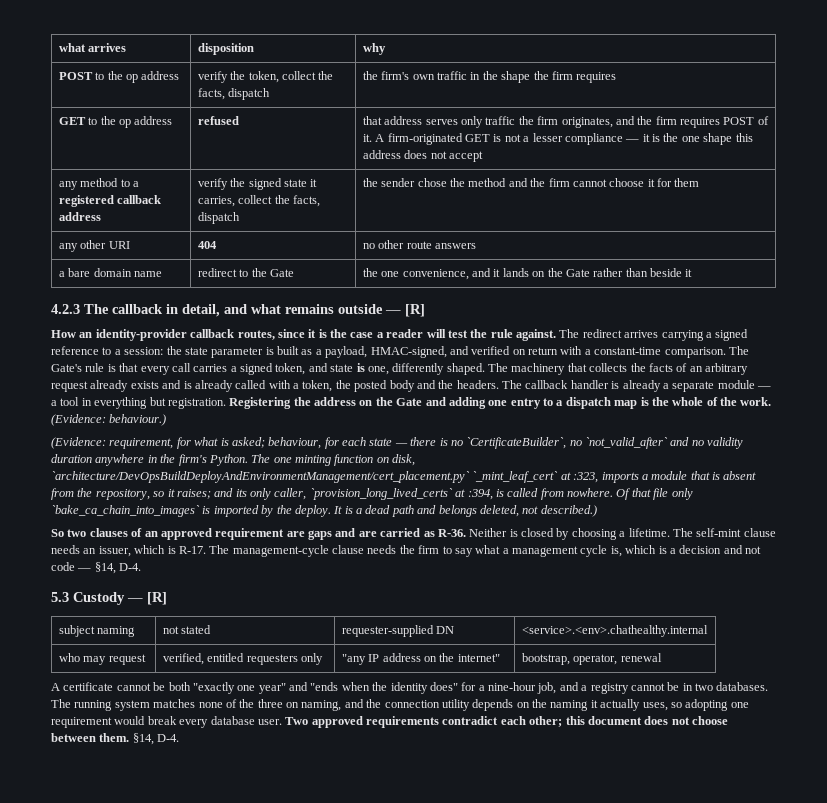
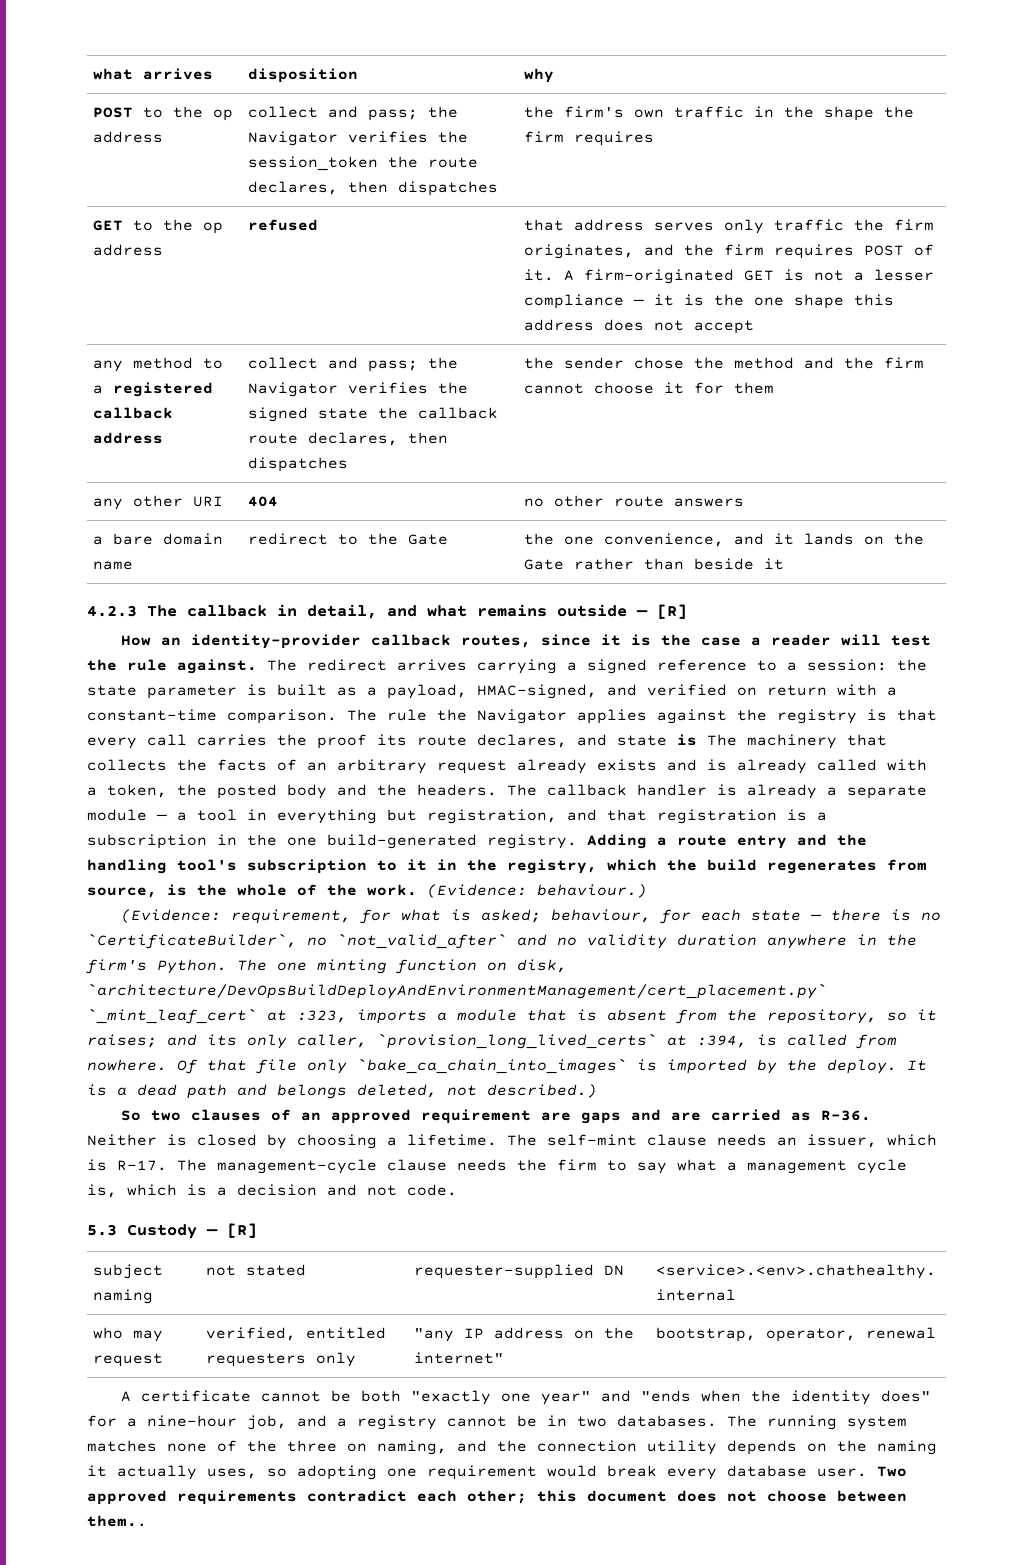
[197,71,334,83] [197,88,271,100] verify the token, collect the facts, dispatch -> [248,106,459,121] [248,131,469,146] [248,156,479,171] [248,181,499,196] collect and pass; the Navigator verifies the session_token the route declares, then dispatches
[197,178,318,190] [197,195,321,207] [197,212,240,224] verify the signed state it carries, collect the facts, dispatch -> [248,357,459,372] [248,382,469,397] [248,407,499,422] [248,432,449,446] [248,457,349,472] collect and pass; the Navigator verifies the signed state the callback route declares, then dispatches
[51,363,105,372] Gate's rule -> [387,709,857,724] rule the Navigator applies against the registry
[230,363,485,375] a signed token, and state is one, differently shaped. -> [277,734,697,749] the proof its route declares, and state is
[167,397,638,409] registration. Registering the address on the Gate and adding one entry to a dispatch map -> [427,809,827,824] [87,834,867,849] [87,859,927,874] [87,887,157,898] registration, and that registration is a subscription in the one build-generated registry. Adding a route entry and the handling tool's subscription to it in the registry, which the build regenerates from source,
[51,562,142,574] code — §14, D-4. -> [407,1184,457,1196] code.
[99,733,180,745] them. §14, D-4. -> [87,1515,147,1527] them..

